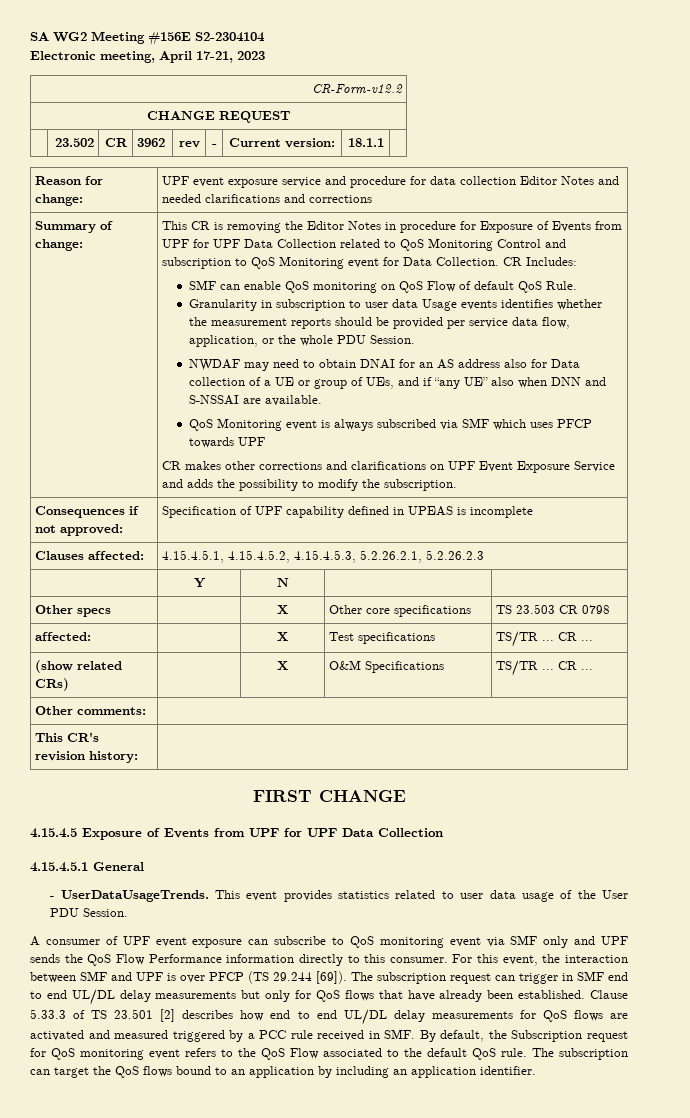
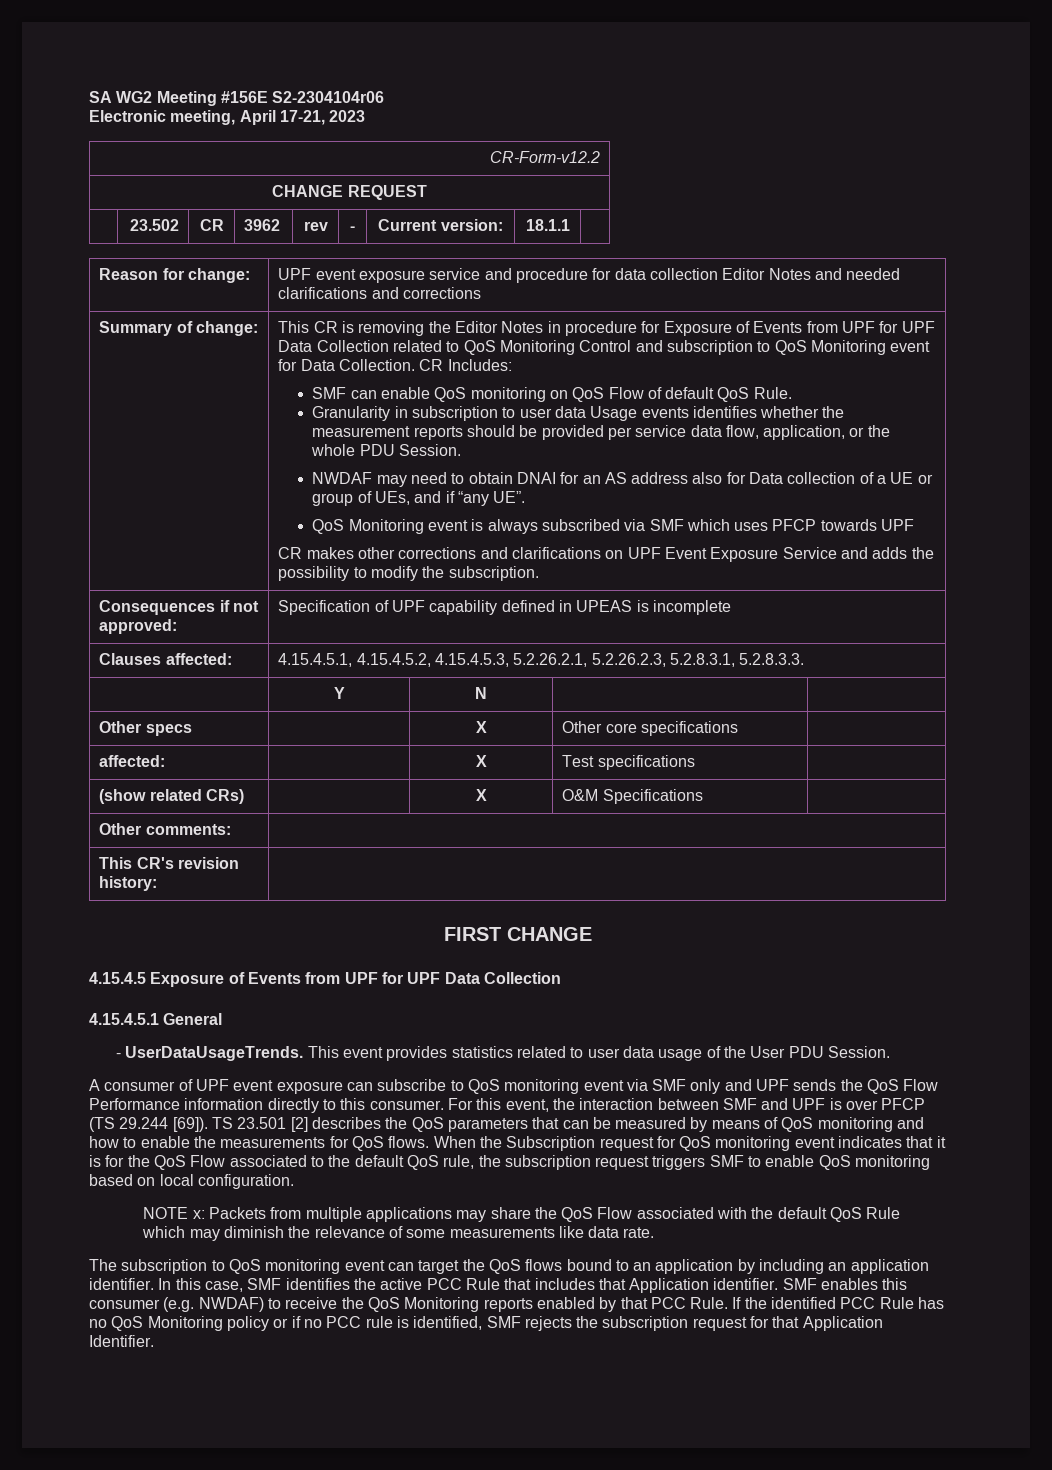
[195,32,265,42] S2-2304104 -> [272,91,385,103] S2-2304104r06
[463,377,606,388] [188,395,322,406] UE” also when DNN and S-NSSAI are available. -> [493,491,526,503] UE”.
[426,550,485,560] 5.2.26.2.3 -> [591,653,805,667] 5.2.26.2.3, 5.2.8.3.1, 5.2.8.3.3.
[496,604,611,614] TS 23.503 CR 0798 -> (739, 728) none
[496,631,594,647] TS/TR ... CR ... -> (695, 762) none
[496,660,594,676] TS/TR ... CR ... -> (703, 796) none
[351,971,628,984] [30,989,629,1005] [30,1009,628,1025] [30,1029,485,1042] The subscription request can trigger in SMF end to end UL/DL delay measurements but only for QoS flows that have already been established. Clause 5.33.3 of TS 23.501 [2] describes how end to end UL/DL delay measurements for QoS flows are activated and measured triggered by a PCC rule received in SMF. By default, -> [211,1117,925,1132] [89,1136,476,1151] TS 23.501 [2] describes the QoS parameters that can be measured by means of QoS monitoring and how to enable the measurements for QoS flows. When
[185,1048,233,1057] refers to -> [838,1136,946,1148] [89,1155,125,1167] indicates that it is for
[501,1048,628,1060] rule. The subscription -> [443,1155,931,1170] [89,1174,294,1189] [143,1207,901,1222] [142,1226,655,1241] [89,1259,385,1274] rule, the subscription request triggers SMF to enable QoS monitoring based on local configuration. // NOTE x: Packets from multiple applications may share the QoS Flow associated with the default QoS Rule which may diminish the relevance of some measurements like data rate. // The subscription to QoS monitoring event
(536, 1070) none -> [158,1278,908,1293] [89,1297,945,1312] [89,1316,883,1331] [89,1335,154,1347] In this case, SMF identifies the active PCC Rule that includes that Application identifier. SMF enables this consumer (e.g. NWDAF) to receive the QoS Monitoring reports enabled by that PCC Rule. If the identified PCC Rule has no QoS Monitoring policy or if no PCC rule is identified, SMF rejects the subscription request for that Application Identifier.

